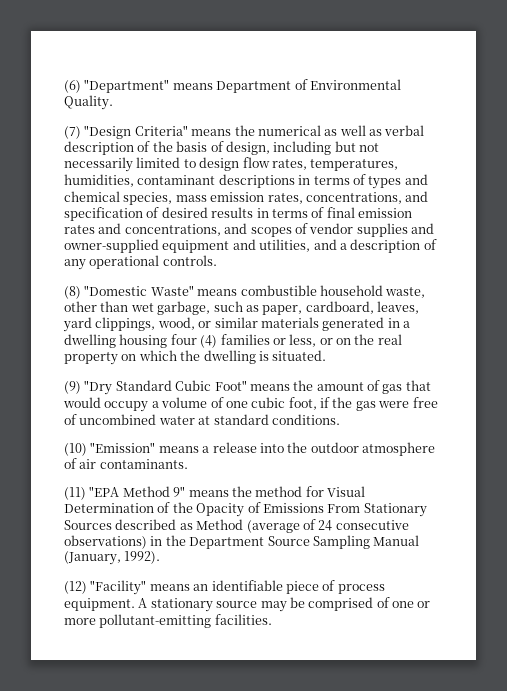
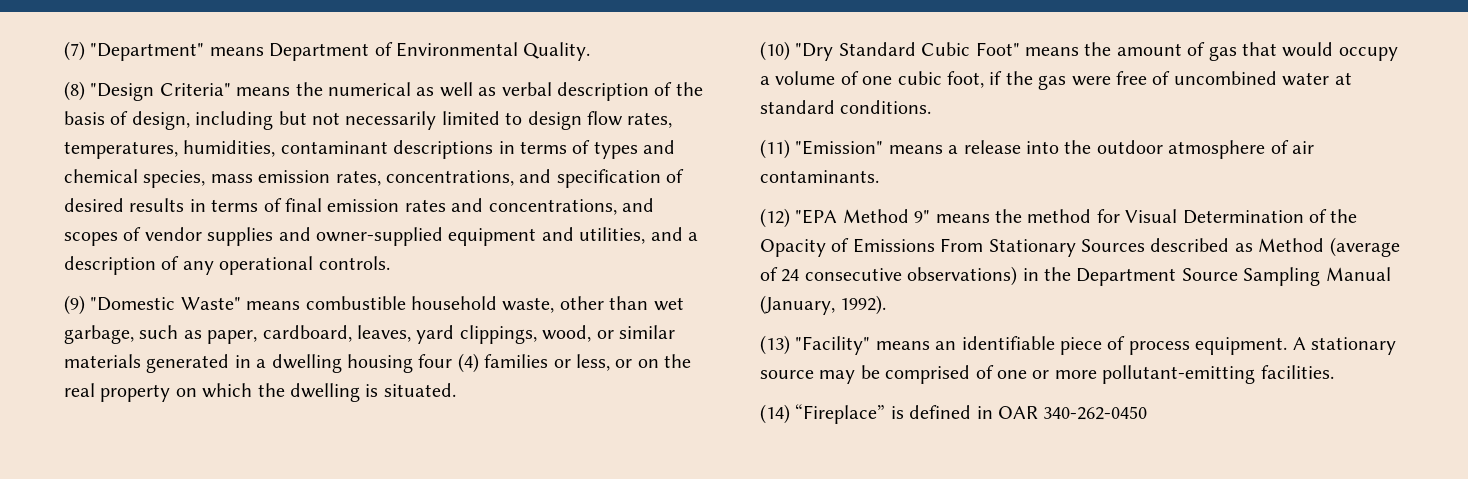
[64,80,81,93] (6) -> [64,41,85,61] (7)
[64,126,81,139] (7) -> [64,81,85,101] (8)
[64,286,81,299] (8) -> [64,295,85,315] (9)
[64,381,81,394] (9) -> [760,41,790,61] (10)
[64,443,87,456] (10) -> [760,139,790,159] (11)
[64,487,86,500] (11) -> [760,208,790,228] (12)
[64,581,87,594] (12) -> [760,335,790,355] (13)
(272, 619) none -> [760,404,1148,424] // (14) “Fireplace” is defined in OAR 340-262-0450

